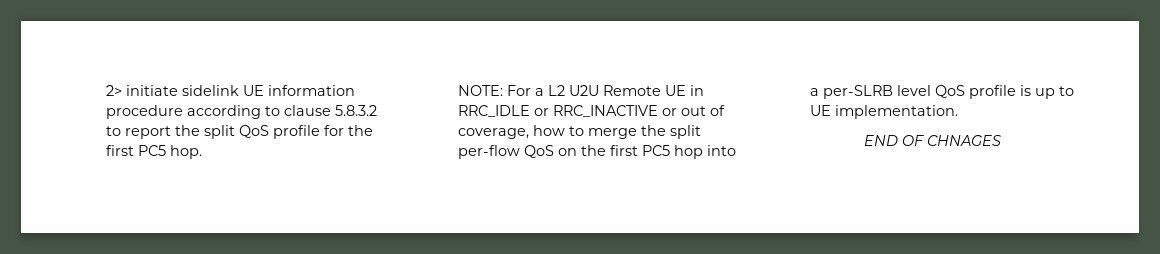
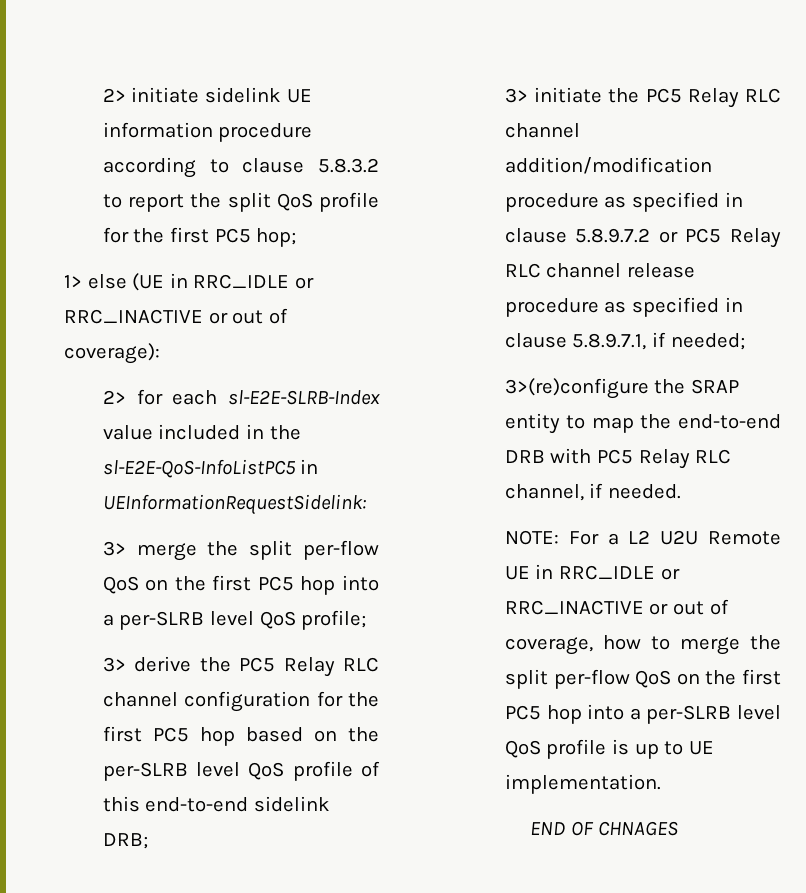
[169,145,202,159] hop. -> [256,228,297,247] [63,273,314,291] [63,308,288,324] [63,343,160,364] [102,389,380,405] [102,424,301,440] [102,459,319,478] [102,494,366,515] [102,540,379,561] [102,575,379,595] [102,610,367,630] [102,656,379,677] [102,691,379,712] [102,726,379,746] [102,761,380,781] [102,796,330,812] [102,833,148,849] [504,87,781,108] [504,123,580,138] [504,157,712,174] [504,192,743,212] [504,228,781,248] [504,263,695,278] [504,297,743,317] [504,332,745,350] [504,378,739,399] [504,413,781,434] [504,448,732,469] [504,483,681,501] hop; // 1> else (UE in RRC_IDLE or RRC_INACTIVE or out of coverage): // 2> for each sl-E2E-SLRB-Index value included in the sl-E2E-QoS-InfoListPC5 in UEInformationRequestSidelink: // 3> merge the split per-flow QoS on the first PC5 hop into a per-SLRB level QoS profile; // 3> derive the PC5 Relay RLC channel configuration for the first PC5 hop based on the per-SLRB level QoS profile of this end-to-end sidelink DRB; // 3> initiate the PC5 Relay RLC channel addition/modification procedure as specified in clause 5.8.9.7.2 or PC5 Relay RLC channel release procedure as specified in clause 5.8.9.7.1, if needed; // 3>(re)configure the SRAP entity to map the end-to-end DRB with PC5 Relay RLC channel, if needed.

